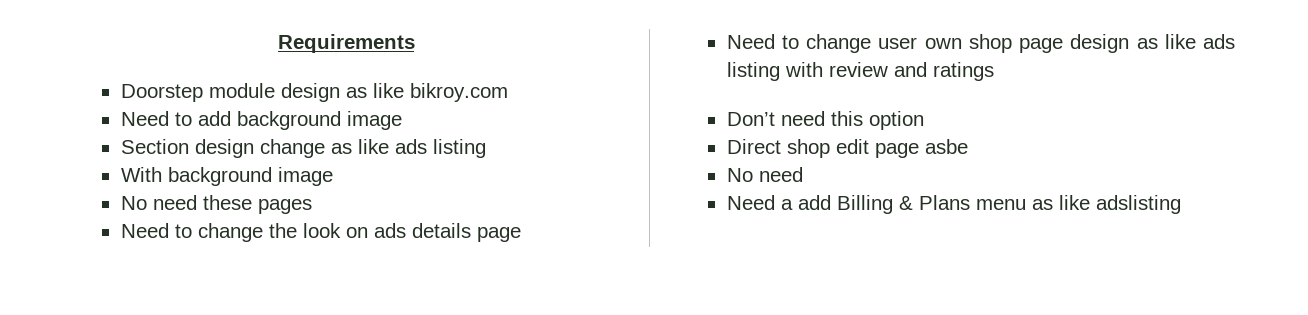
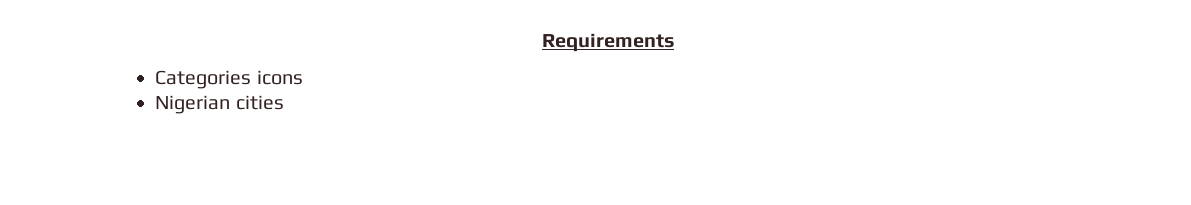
[120,83,508,102] [120,111,402,130] [120,139,486,158] [120,167,333,186] [120,195,312,214] [120,223,521,242] [726,34,1235,53] [726,62,994,81] [726,111,924,130] [726,139,968,158] [726,167,803,182] [726,195,1181,214] Doorstep module design as like bikroy.com // Need to add background image // Section design change as like ads listing // With background image // No need these pages // Need to change the look on ads details page // Need to change user own shop page design as like ads listing with review and ratings // Don’t need this option // Direct shop edit page asbe // No need // Need a add Billing & Plans menu as like adslisting -> [155,70,303,89] [155,95,284,114] Categories icons // Nigerian cities

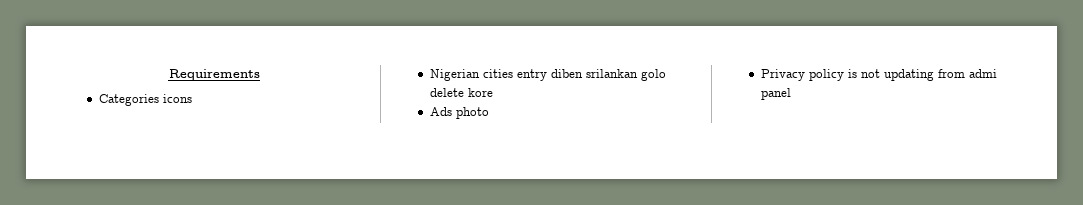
(284, 102) none -> [517,69,667,81] [430,88,494,97] [430,107,490,119] [761,69,998,81] [761,88,792,100] entry diben srilankan golo delete kore // Ads photo // Privacy policy is not updating from admi panel

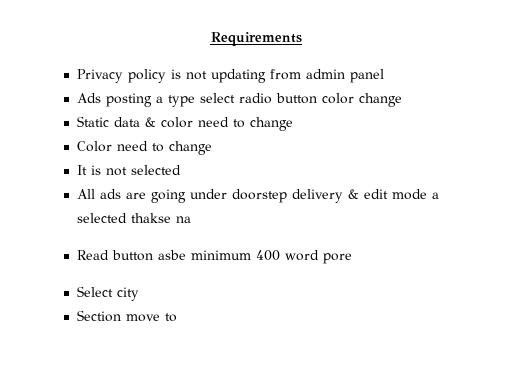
[99,94,193,106] [430,69,667,81] [430,88,494,97] [430,107,490,119] // Categories icons // Nigerian cities entry diben srilankan golo delete kore // Ads photo -> (302, 39) none
[969,69,998,78] admi -> [305,69,345,79] admin
(792, 94) none -> [76,93,402,107] [76,116,293,131] [76,141,212,155] [76,165,181,176] [76,189,439,203] [76,213,191,223] [76,250,352,264] [76,286,139,301] [76,310,177,322] // Ads posting a type select radio button color change // Static data & color need to change // Color need to change // It is not selected // All ads are going under doorstep delivery & edit mode a selected thakse na // Read button asbe minimum 400 word pore // Select city // Section move to

